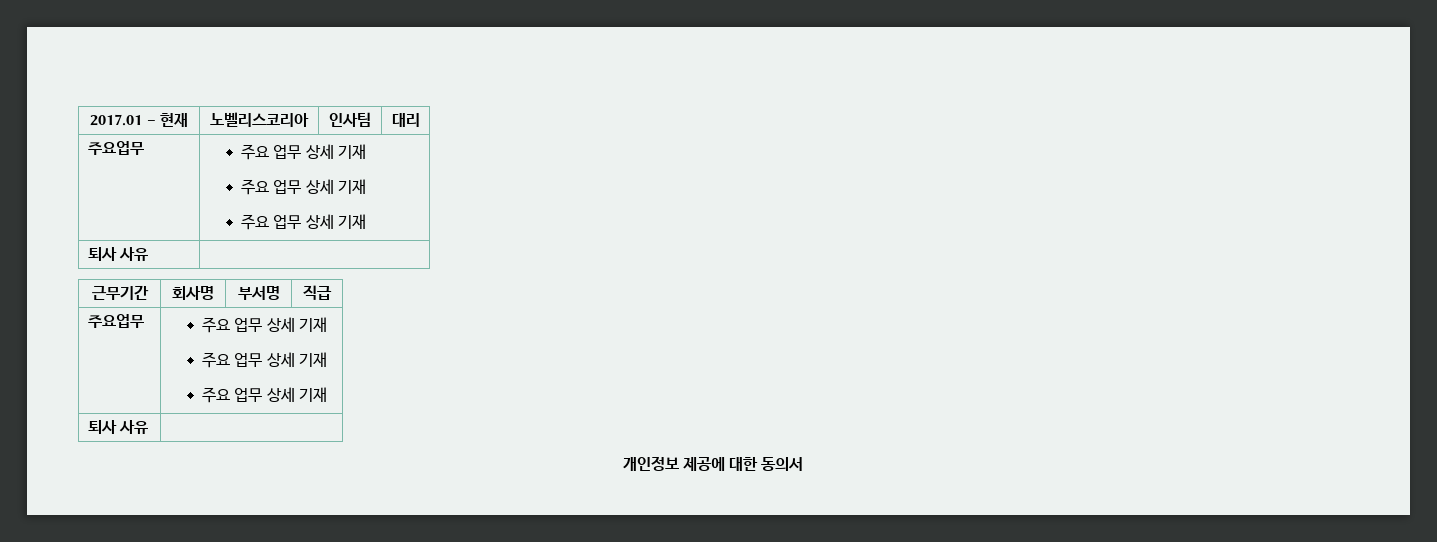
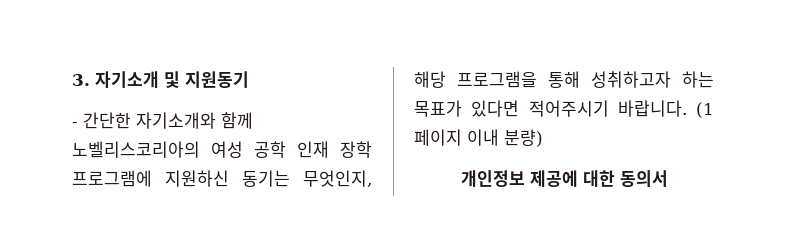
[90,113,188,127] [210,112,309,127] [329,112,371,127] [391,113,420,127] [87,141,144,155] [241,144,367,160] [241,179,367,195] [241,214,367,230] [87,247,149,261] [91,285,149,300] [172,286,214,300] [237,286,280,300] [303,285,332,300] [87,314,144,328] [202,317,328,333] [202,352,328,368] [202,387,328,403] [87,420,149,434] 2017.01 – 현재 | 노벨리스코리아 | 인사팀 | 대리 // 주요업무 | 주요 업무 상세 기재 // 주요 업무 상세 기재 // 주요 업무 상세 기재 // 퇴사 사유 | // 근무기간 | 회사명 | 부서명 | 직급 // 주요업무 | 주요 업무 상세 기재 // 주요 업무 상세 기재 // 주요 업무 상세 기재 // 퇴사 사유 | -> [72,71,249,88] [72,112,253,129] [72,141,372,158] [72,170,372,187] [414,71,714,88] [414,100,714,118] [414,129,543,147] 3. 자기소개 및 지원동기 // - 간단한 자기소개와 함께 노벨리스코리아의 여성 공학 인재 장학 프로그램에 지원하신 동기는 무엇인지, 해당 프로그램을 통해 성취하고자 하는 목표가 있다면 적어주시기 바랍니다. (1 페이지 이내 분량)

